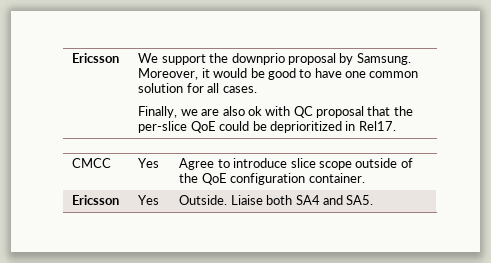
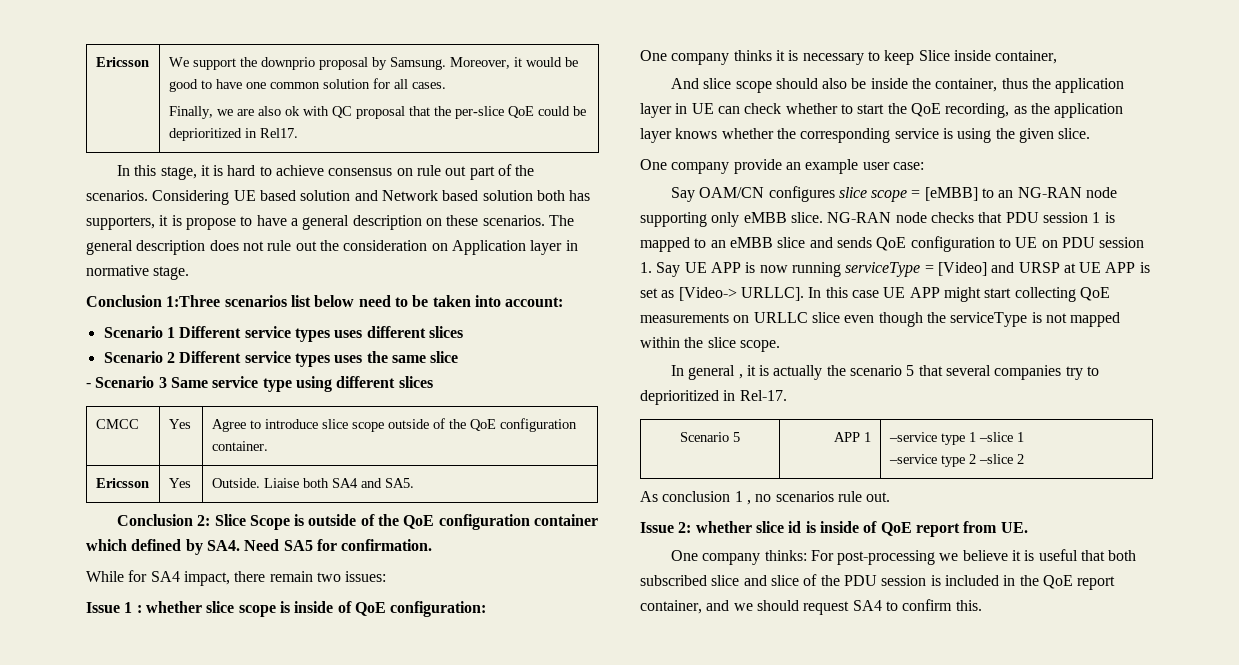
(396, 126) none -> [116,164,535,180] [86,190,591,205] [86,215,574,230] [86,240,578,255] [86,265,190,280] [86,295,564,307] [103,326,463,342] [103,351,459,367] [86,376,433,392] // In this stage, it is hard to achieve consensus on rule out part of the scenarios. Considering UE based solution and Network based solution both has supporters, it is propose to have a general description on these scenarios. The general description does not rule out the consideration on Application layer in normative stage. // Conclusion 1:Three scenarios list below need to be taken into account: // Scenario 1 Different service types uses different slices // Scenario 2 Different service types uses the same slice // - Scenario 3 Same service type using different slices
(374, 200) none -> [116,514,599,530] [86,539,433,555] [86,570,387,586] [86,601,487,617] [640,50,1058,65] [670,78,1125,93] [640,103,1124,118] [640,128,1091,143] [640,159,924,174] [670,186,1118,202] [640,212,1115,227] [640,236,1145,252] [640,262,1150,277] [640,287,1110,302] [640,312,1121,327] [640,337,780,352] [670,365,1100,380] [640,390,787,405] [680,432,740,442] [834,432,872,442] [888,432,1024,445] [888,454,1024,467] [640,491,891,505] [640,521,1028,537] [670,549,1137,565] [640,574,1116,590] [640,599,982,615] // Conclusion 2: Slice Scope is outside of the QoE configuration container which defined by SA4. Need SA5 for confirmation. // While for SA4 impact, there remain two issues: // Issue 1 : whether slice scope is inside of QoE configuration: // One company thinks it is necessary to keep Slice inside container, // And slice scope should also be inside the container, thus the application layer in UE can check whether to start the QoE recording, as the application layer knows whether the corresponding service is using the given slice. // One company provide an example user case: // Say OAM/CN configures slice scope = [eMBB] to an NG-RAN node supporting only eMBB slice. NG-RAN node checks that PDU session 1 is mapped to an eMBB slice and sends QoE configuration to UE on PDU session 1. Say UE APP is now running serviceType = [Video] and URSP at UE APP is set as [Video-> URLLC]. In this case UE APP might start collecting QoE measurements on URLLC slice even though the serviceType is not mapped within the slice scope. // In general , it is actually the scenario 5 that several companies try to deprioritized in Rel-17. // Scenario 5 | APP 1 | –service type 1 –slice 1 // –service type 2 –slice 2 // As conclusion 1 , no scenarios rule out. // Issue 2: whether slice id is inside of QoE report from UE. // One company thinks: For post-processing we believe it is useful that both subscribed slice and slice of the PDU session is included in the QoE report container, and we should request SA4 to confirm this.

